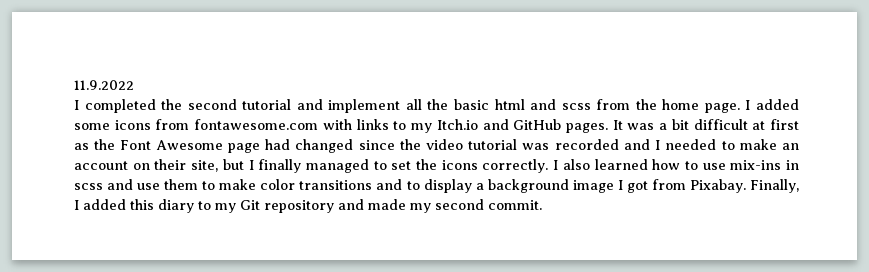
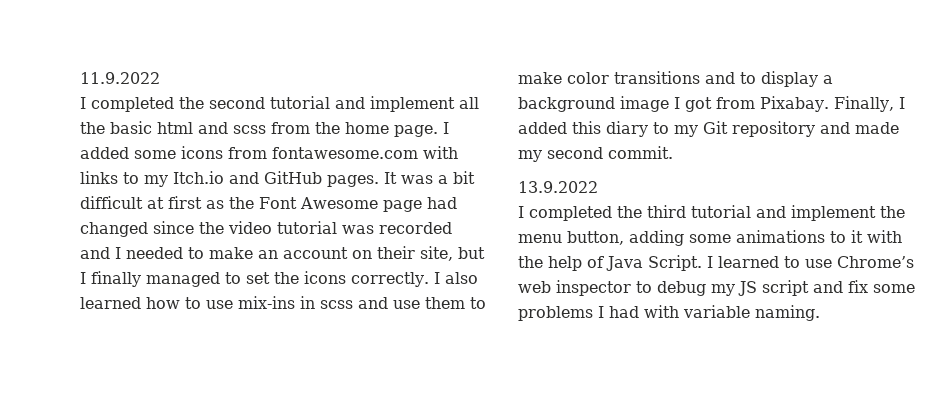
(542, 205) none -> [518,181,598,193] [518,205,905,221] [518,230,902,246] [518,255,914,271] [518,280,915,296] [518,305,820,321] // 13.9.2022 // I completed the third tutorial and implement the menu button, adding some animations to it with the help of Java Script. I learned to use Chrome’s web inspector to debug my JS script and fix some problems I had with variable naming.

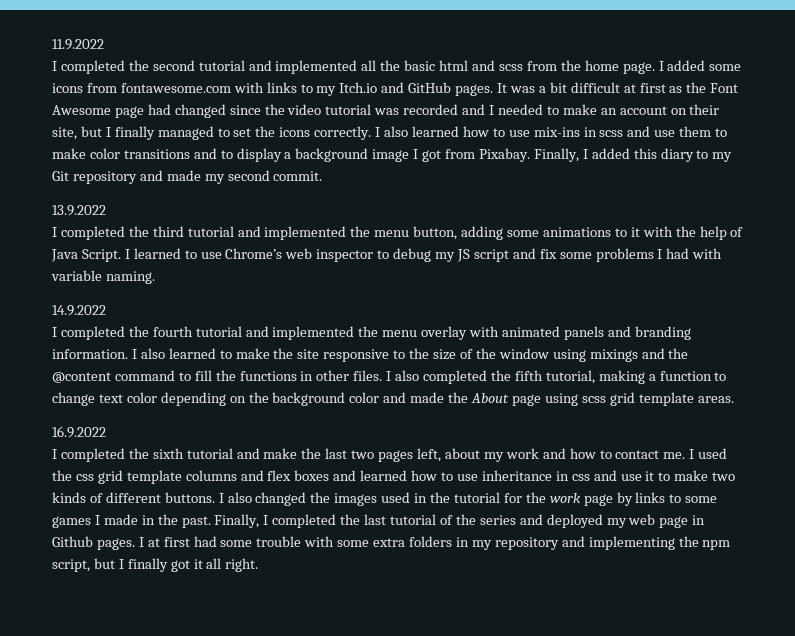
[370,96,455,112] implement -> [275,60,358,74] implemented
[791,205,876,221] implement -> [264,226,347,240] implemented
(820, 313) none -> [52,305,106,316] [52,326,691,340] [52,348,689,362] [52,370,727,384] [52,392,734,406] [52,426,106,438] [52,448,728,462] [52,470,736,484] [52,492,718,506] [52,514,706,528] [52,536,731,550] [52,558,259,572] // 14.9.2022 // I completed the fourth tutorial and implemented the menu overlay with animated panels and branding information. I also learned to make the site responsive to the size of the window using mixings and the @content command to fill the functions in other files. I also completed the fifth tutorial, making a function to change text color depending on the background color and made the About page using scss grid template areas. // 16.9.2022 // I completed the sixth tutorial and make the last two pages left, about my work and how to contact me. I used the css grid template columns and flex boxes and learned how to use inheritance in css and use it to make two kinds of different buttons. I also changed the images used in the tutorial for the work page by links to some games I made in the past. Finally, I completed the last tutorial of the series and deployed my web page in Github pages. I at first had some trouble with some extra folders in my repository and implementing the npm script, but I finally got it all right.

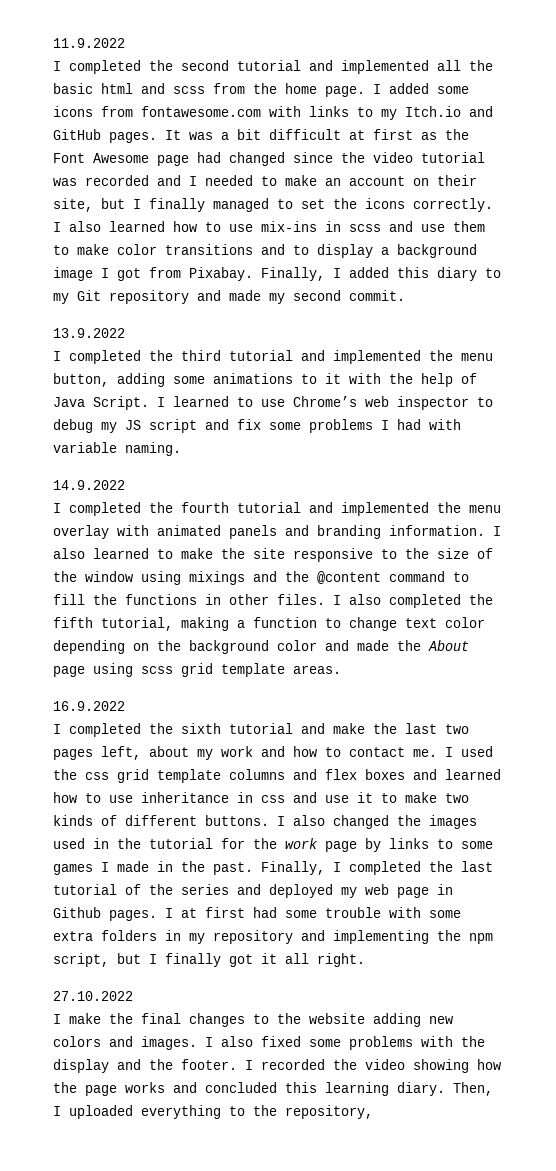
(259, 565) none -> [53,991,133,1001] [53,1013,453,1027] [53,1036,485,1050] [53,1059,501,1073] [53,1082,493,1096] [53,1105,373,1119] // 27.10.2022 // I make the final changes to the website adding new colors and images. I also fixed some problems with the display and the footer. I recorded the video showing how the page works and concluded this learning diary. Then, I uploaded everything to the repository,

